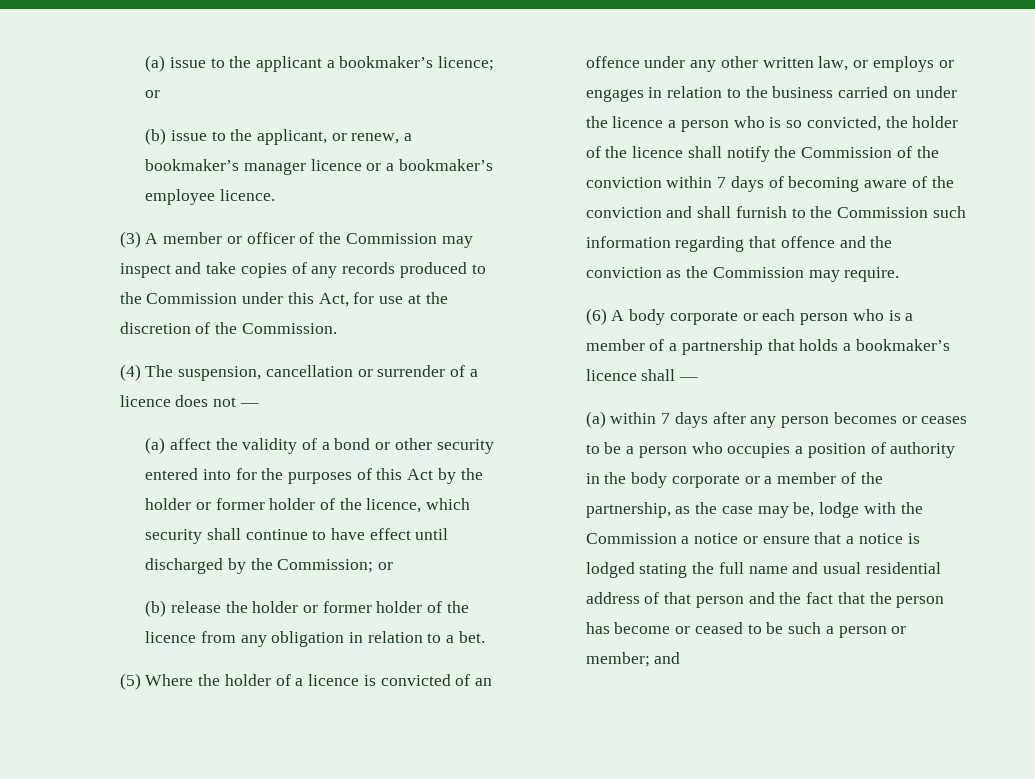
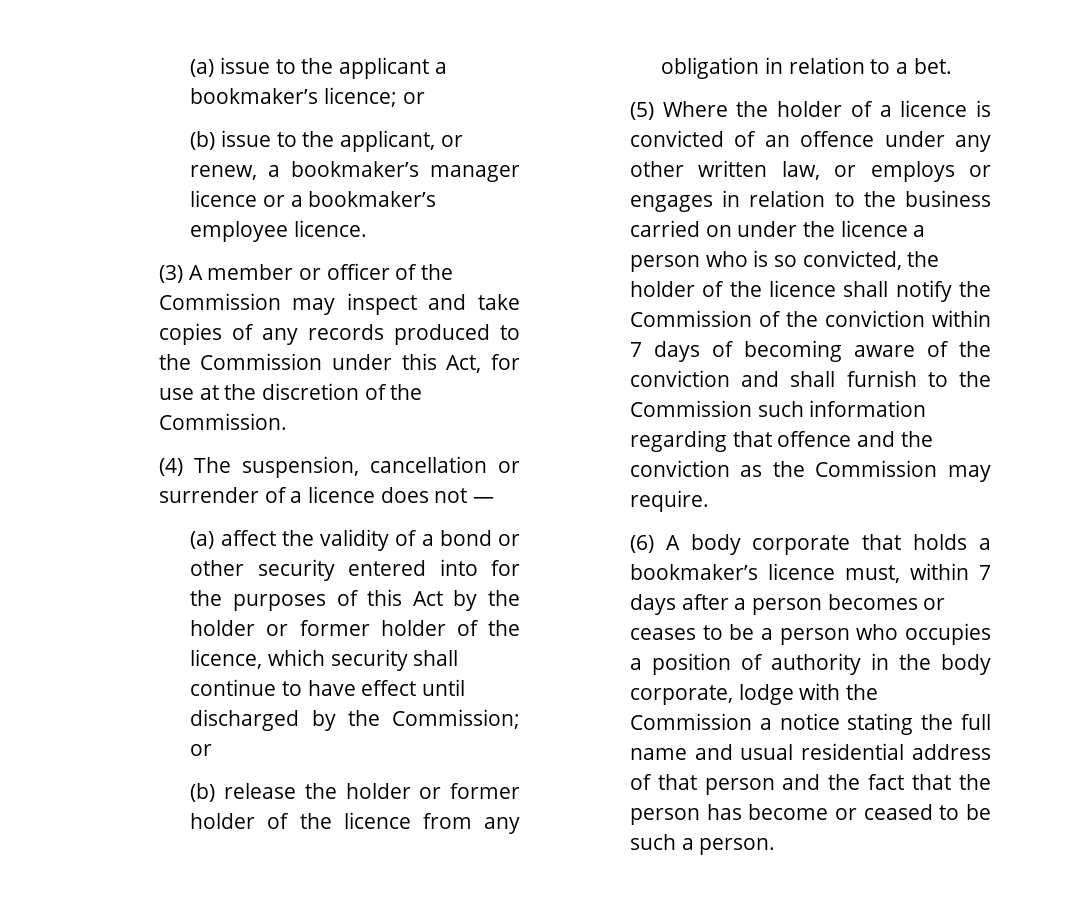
[742,309,914,325] [585,339,763,355] or each person who is a member of a partnership -> (851, 545) none
[641,369,699,381] [585,411,606,428] shall — // (a) -> [844,565,900,583] must,
[750,416,777,428] any -> [734,598,747,610] a
[671,472,883,488] [585,502,815,518] corporate or a member of the partnership, as the case may be, -> [629,685,733,705] corporate,
[742,532,920,544] [585,562,635,578] or ensure that a notice is lodged -> (840, 721) none
[838,626,907,638] [585,652,681,667] person or member; and -> [699,838,776,855] person.

